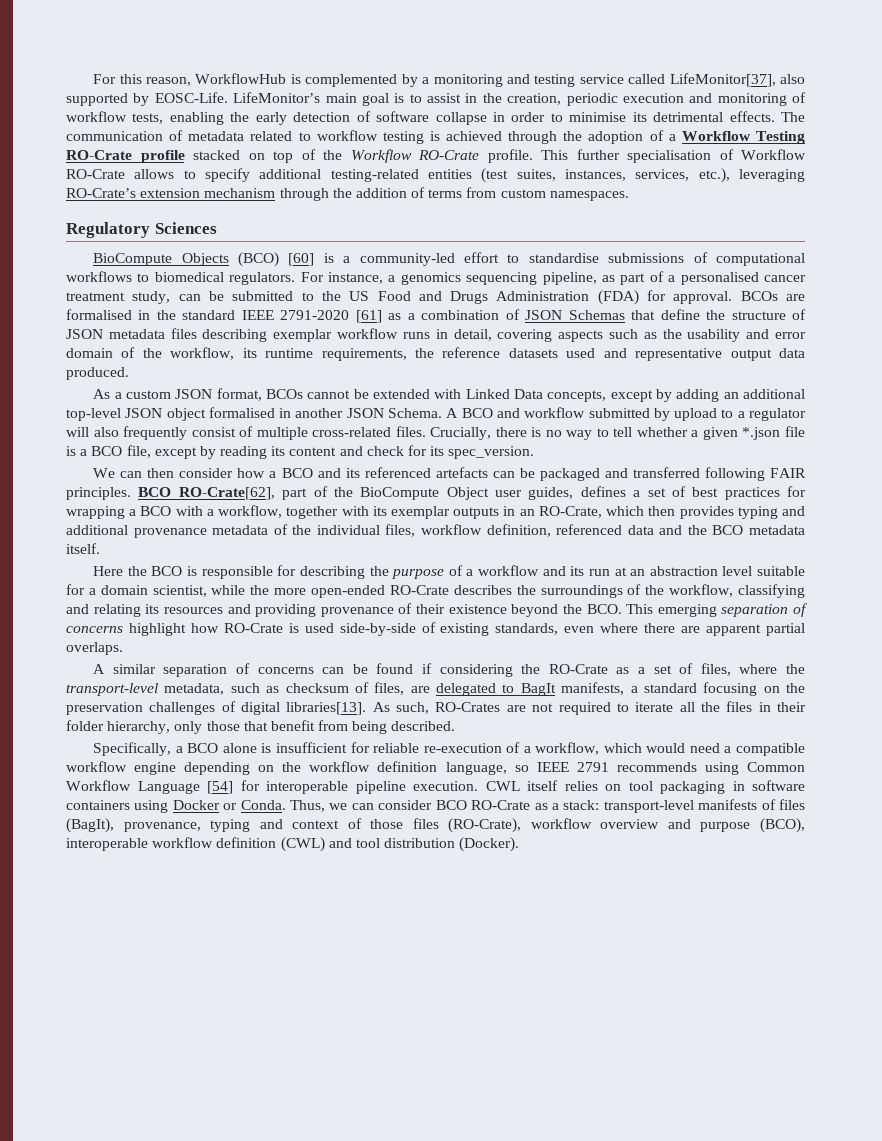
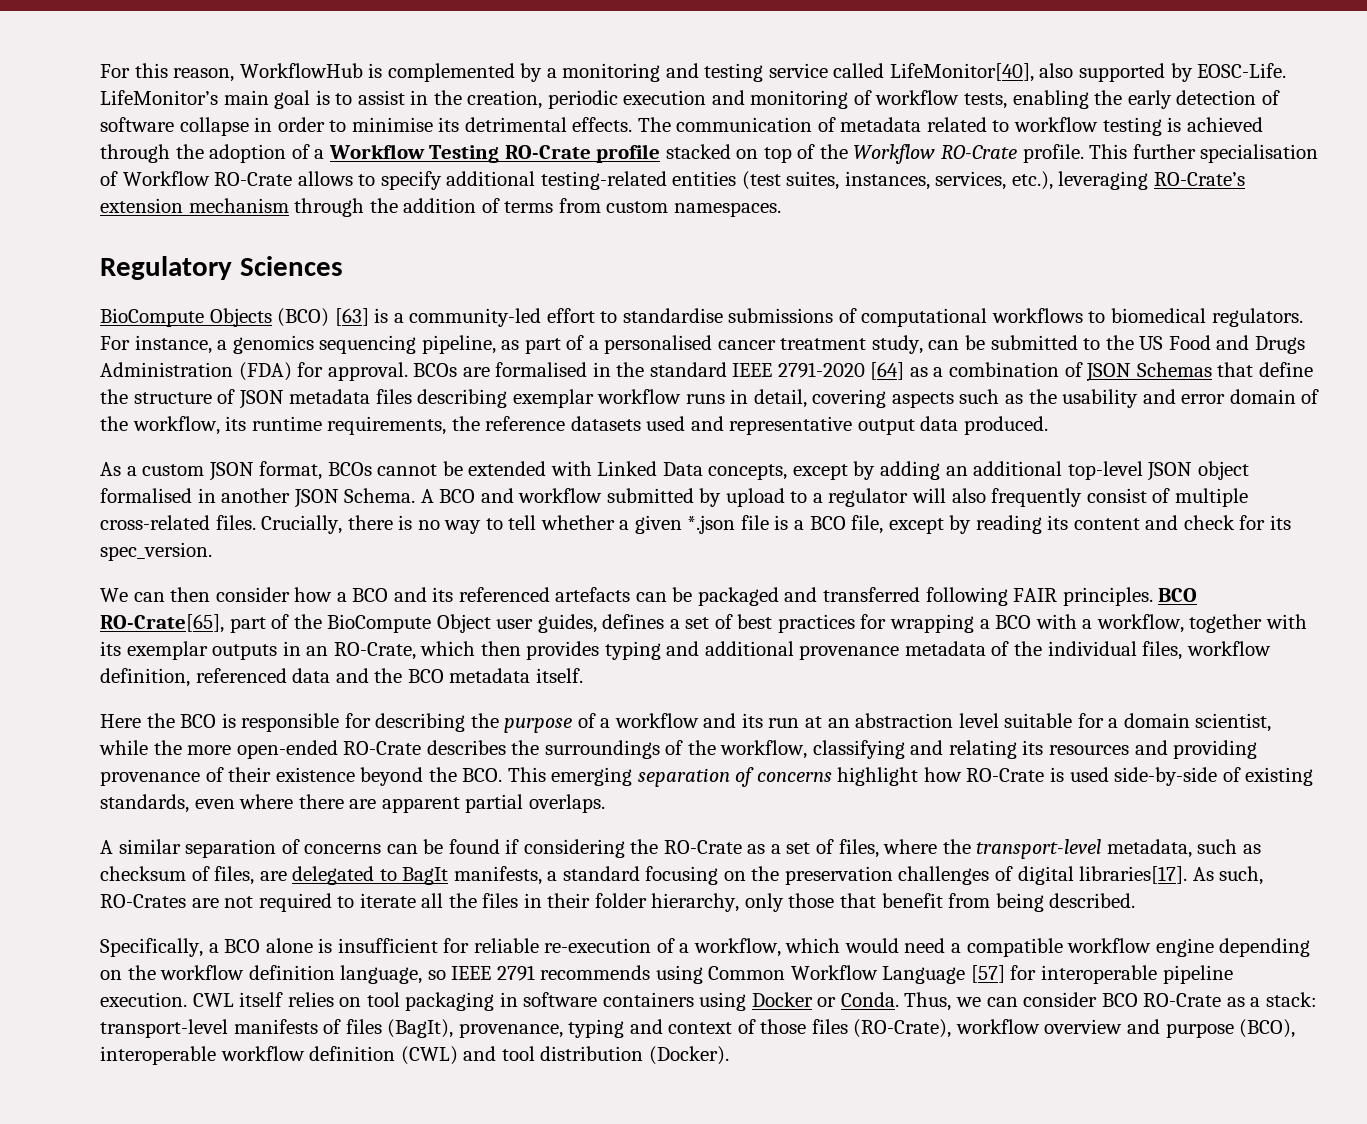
[669,73,776,87] LifeMonitor[37], -> [889,63,1034,82] LifeMonitor[40],
[288,253,315,266] [60] -> [334,308,369,326] [63]
[355,310,382,323] [61] -> [870,362,905,380] [64]
[178,487,275,500] RO-Crate[62], -> [100,614,224,633] RO-Crate[65],
[286,702,367,715] libraries[13]. -> [1079,866,1188,884] libraries[17].
[207,781,233,794] [54] -> [970,965,1005,983] [57]

